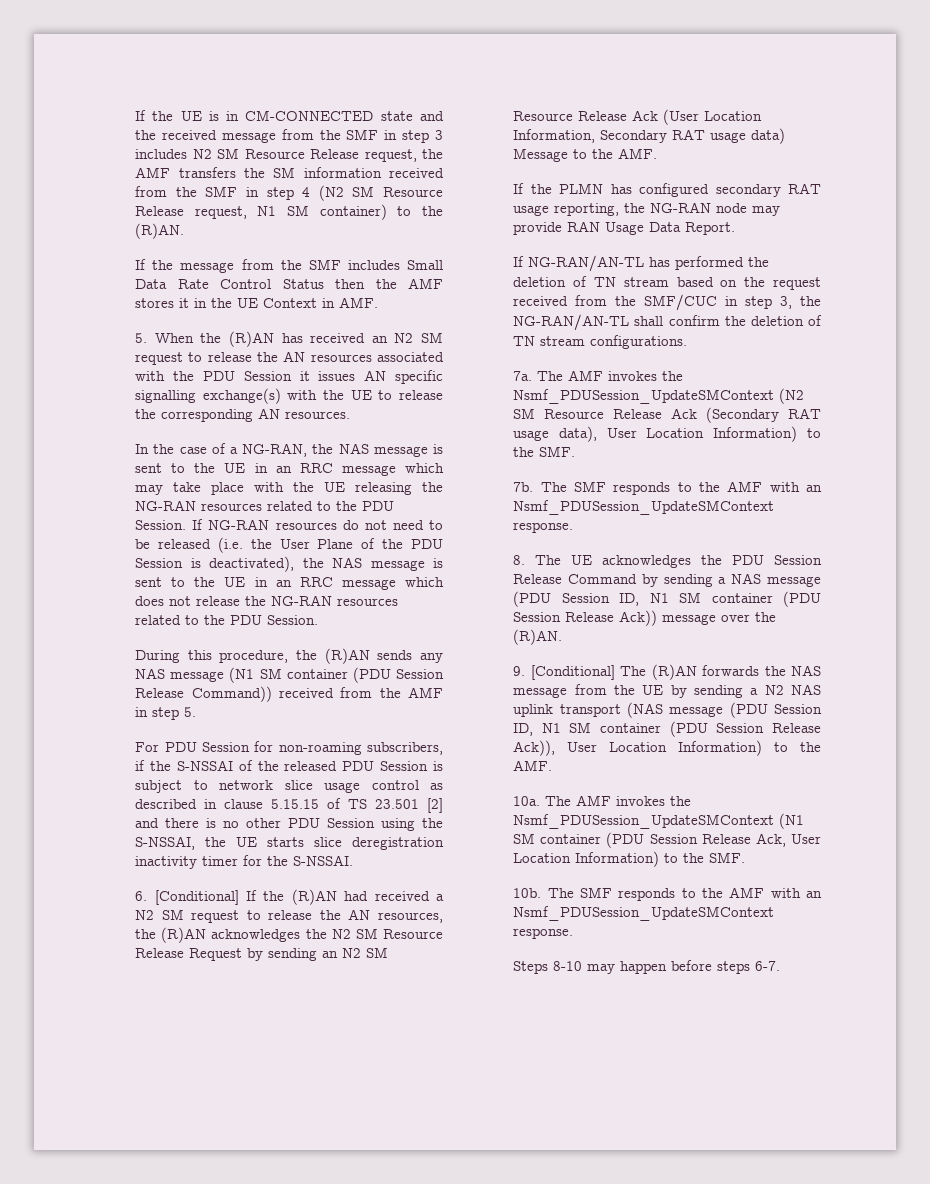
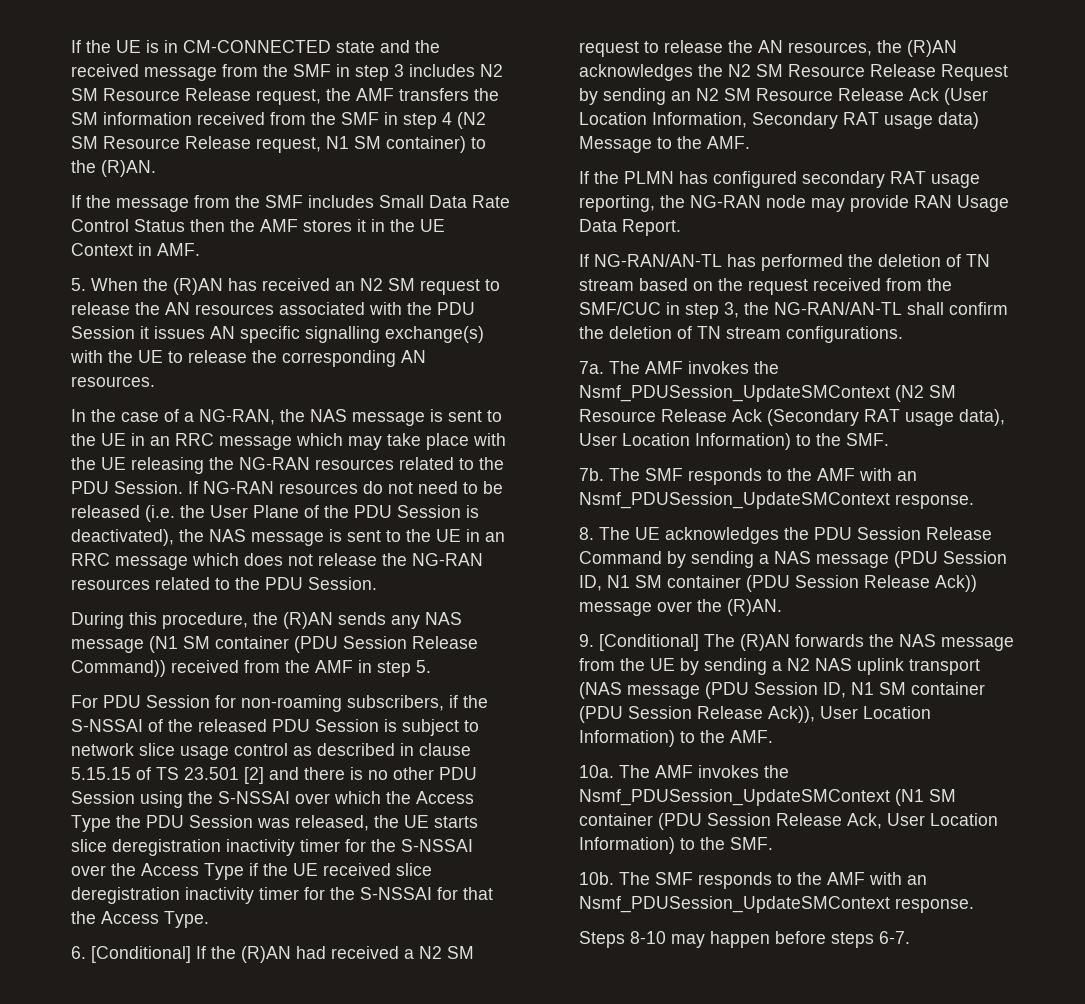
[135,836,196,850] S-NSSAI, -> [218,791,475,804] [71,815,370,832] S-NSSAI over which the Access Type the PDU Session was released,
[293,855,354,866] S-NSSAI. -> [401,839,474,852] [71,863,433,880] [71,887,494,904] [71,911,210,928] S-NSSAI over the Access Type if the UE received slice deregistration inactivity timer for the S-NSSAI for that the Access Type.

